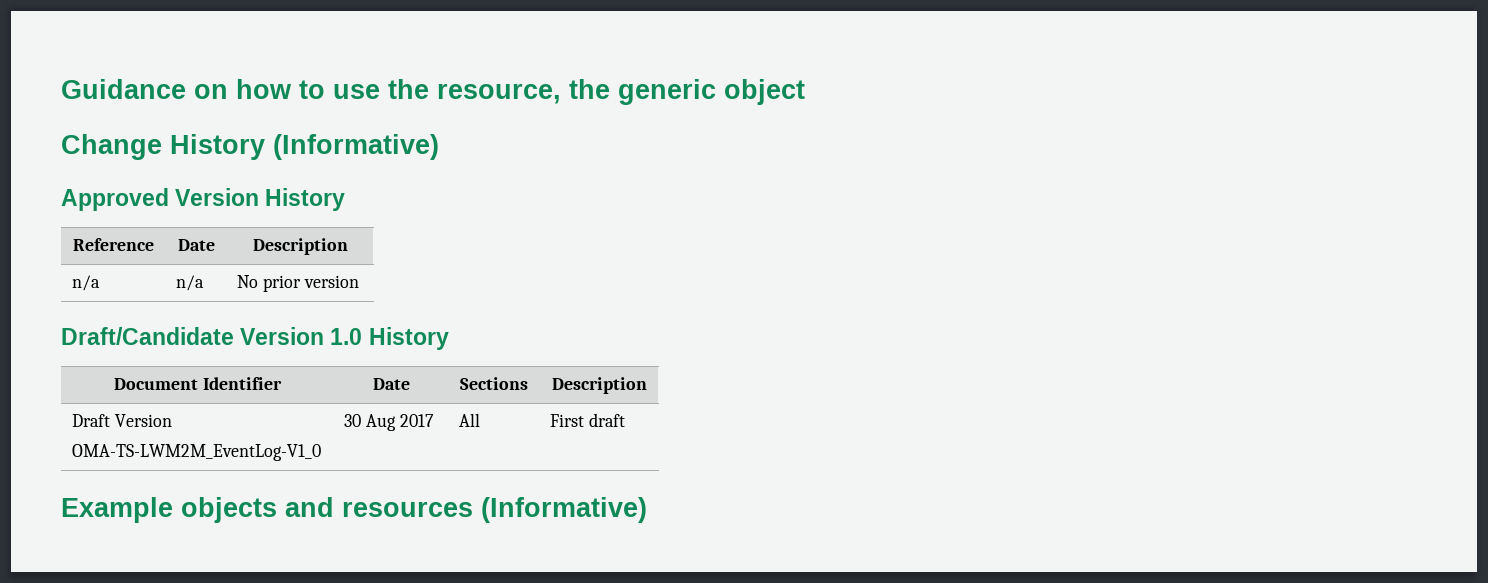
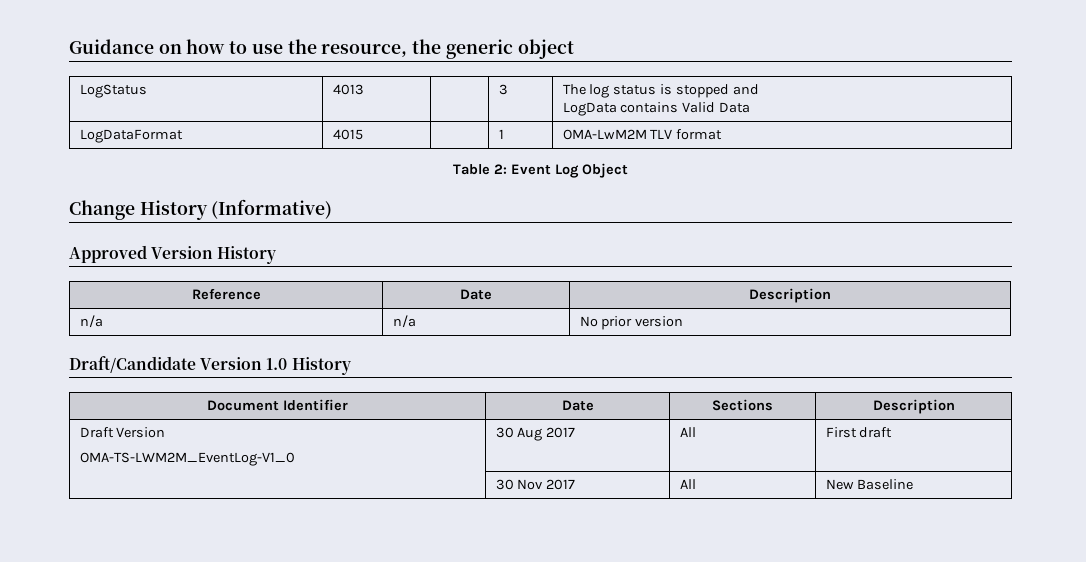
(805, 92) none -> [79,84,147,98] [332,84,364,95] [498,84,508,95] [562,84,760,98] [562,102,751,116] [79,129,183,143] [332,129,363,140] [498,129,504,139] [562,129,723,140] [453,163,628,178] // LogStatus | 4013 | | 3 | The log status is stopped and // LogData contains Valid Data // LogDataFormat | 4015 | | 1 | OMA-LwM2M TLV format // Table 2: Event Log Object
[61,497,647,523] // Example objects and resources (Informative) -> [495,479,576,490] [679,479,696,489] [825,479,914,490] // | 30 Nov 2017 | All | New Baseline

